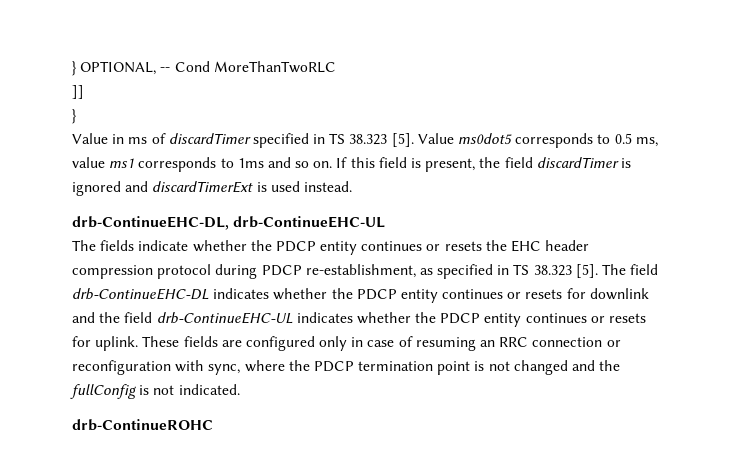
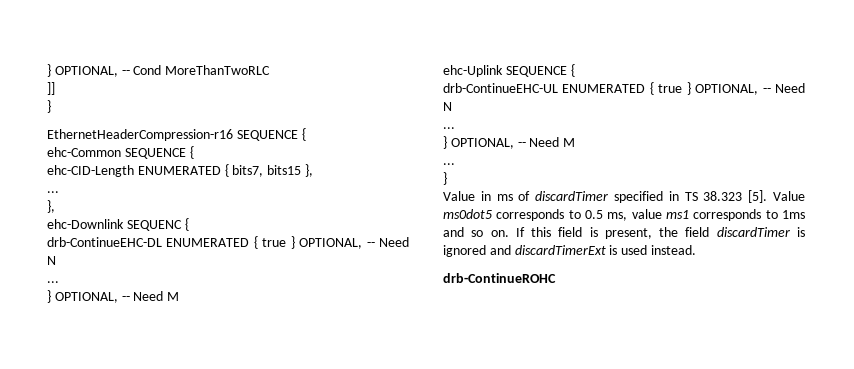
(77, 116) none -> [47,128,306,141] [47,146,194,159] [47,164,313,177] [47,191,59,193] [47,200,55,213] [47,218,189,231] [47,236,410,249] [47,256,56,265] [47,281,59,283] [47,290,180,303] [443,64,575,77] [443,82,806,95] [443,102,452,111] [443,127,455,129] [443,136,576,149] [443,163,455,165] [443,172,447,185] // EthernetHeaderCompression-r16 SEQUENCE { // ehc-Common SEQUENCE { // ehc-CID-Length ENUMERATED { bits7, bits15 }, // ... // }, // ehc-Downlink SEQUENC { // drb-ContinueEHC-DL ENUMERATED { true } OPTIONAL, -- Need N // ... // } OPTIONAL, -- Need M // ehc-Uplink SEQUENCE { // drb-ContinueEHC-UL ENUMERATED { true } OPTIONAL, -- Need N // ... // } OPTIONAL, -- Need M // ... // }
[72,216,386,230] [72,240,590,255] [72,264,659,279] [72,288,649,303] [72,312,647,327] [72,336,621,351] [72,360,621,375] [70,384,240,399] // drb-ContinueEHC-DL, drb-ContinueEHC-UL // The fields indicate whether the PDCP entity continues or resets the EHC header compression protocol during PDCP re-establishment, as specified in TS 38.323 [5]. The field drb-ContinueEHC-DL indicates whether the PDCP entity continues or resets for downlink and the field drb-ContinueEHC-UL indicates whether the PDCP entity continues or resets for uplink. These fields are configured only in case of resuming an RRC connection or reconfiguration with sync, where the PDCP termination point is not changed and the fullConfig is not indicated. -> (696, 250) none

